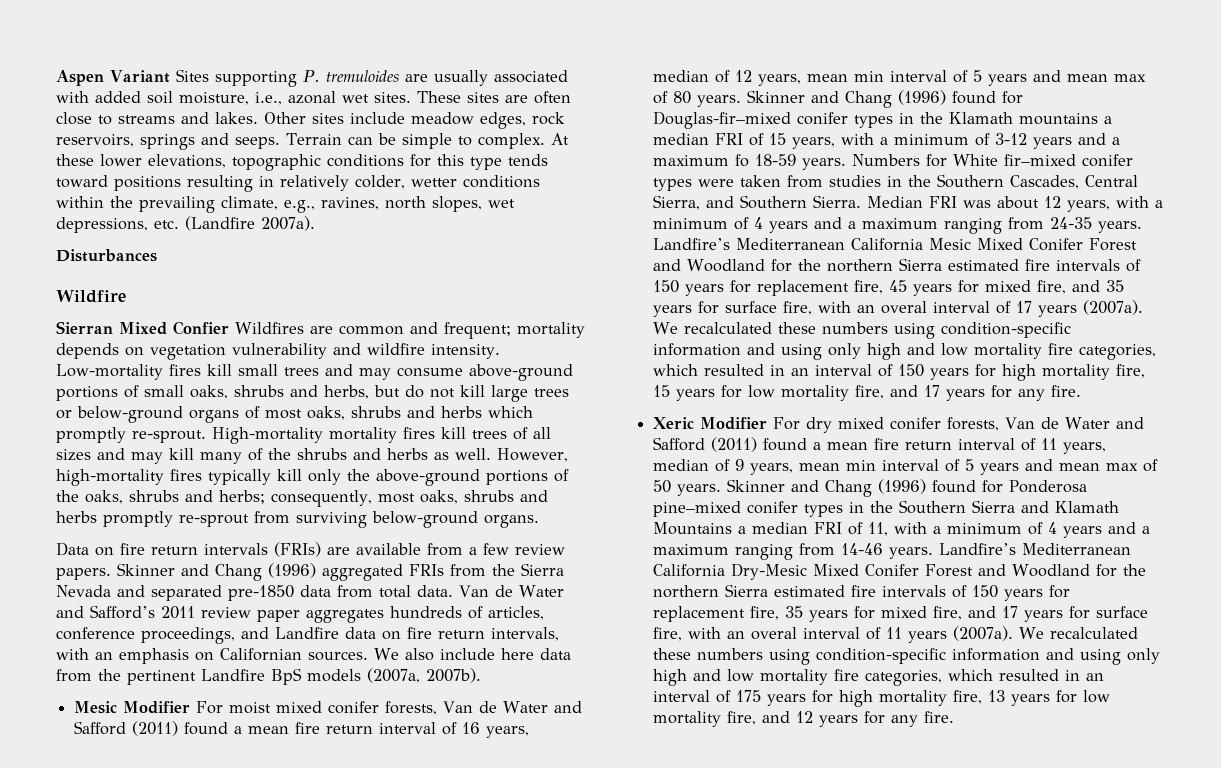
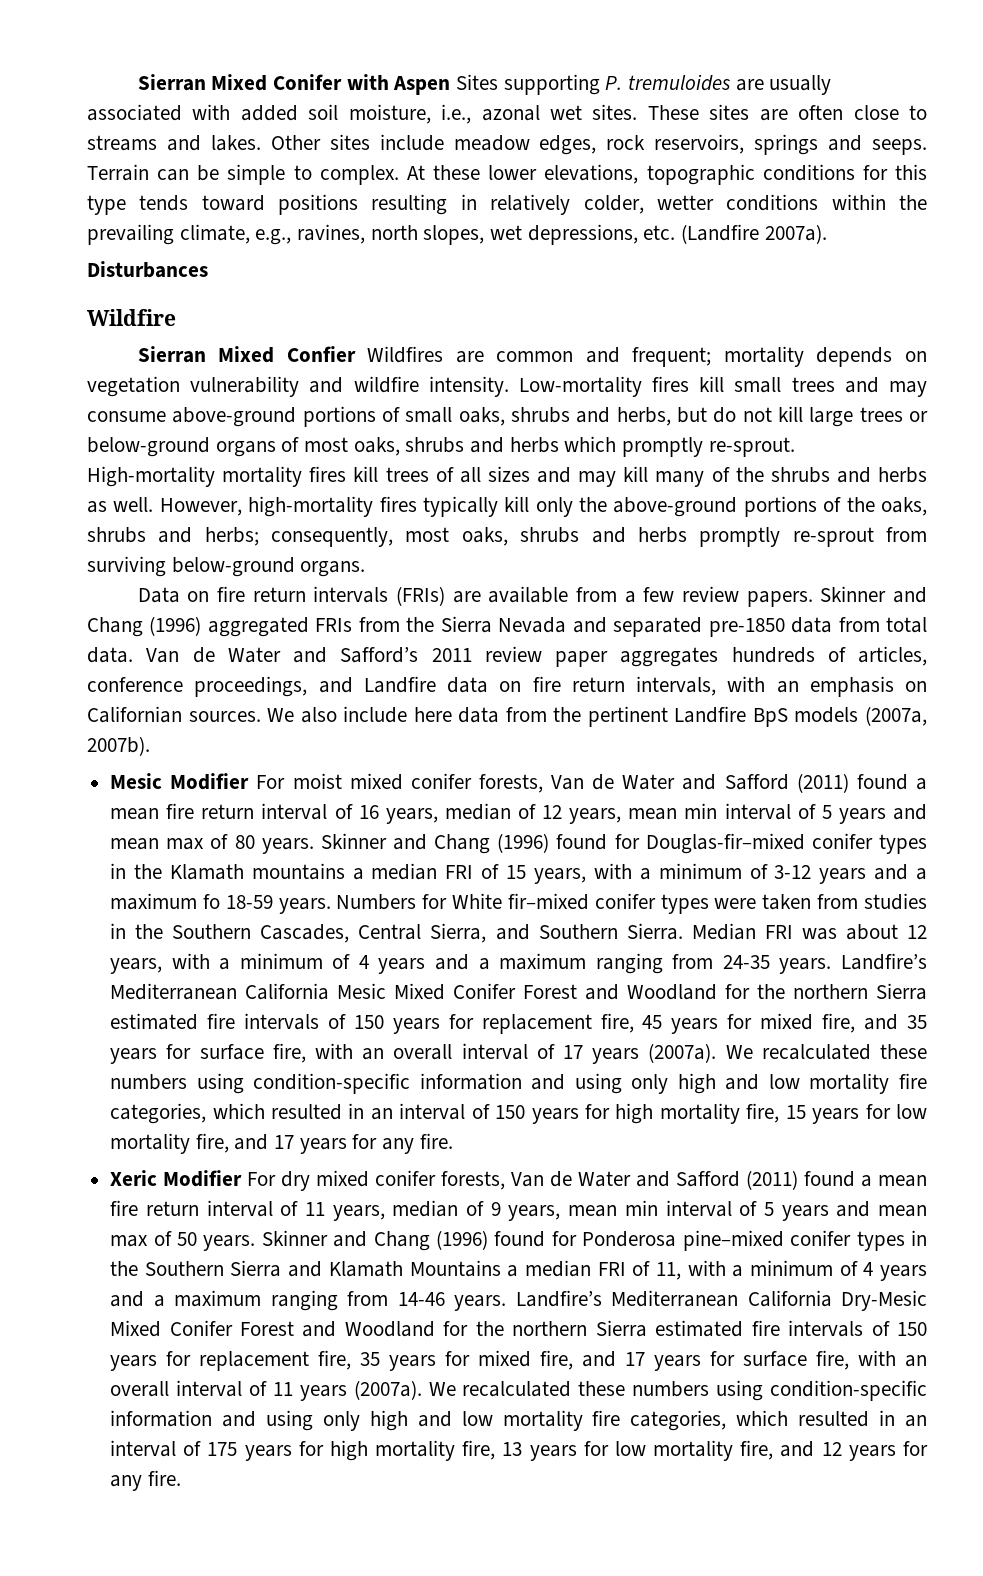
[56,70,170,86] Aspen Variant -> [137,74,451,95] Sierran Mixed Conifer with Aspen
[881,301,928,314] overal -> [393,1044,453,1060] overall
[751,627,798,640] overal -> [110,1381,170,1397] overall

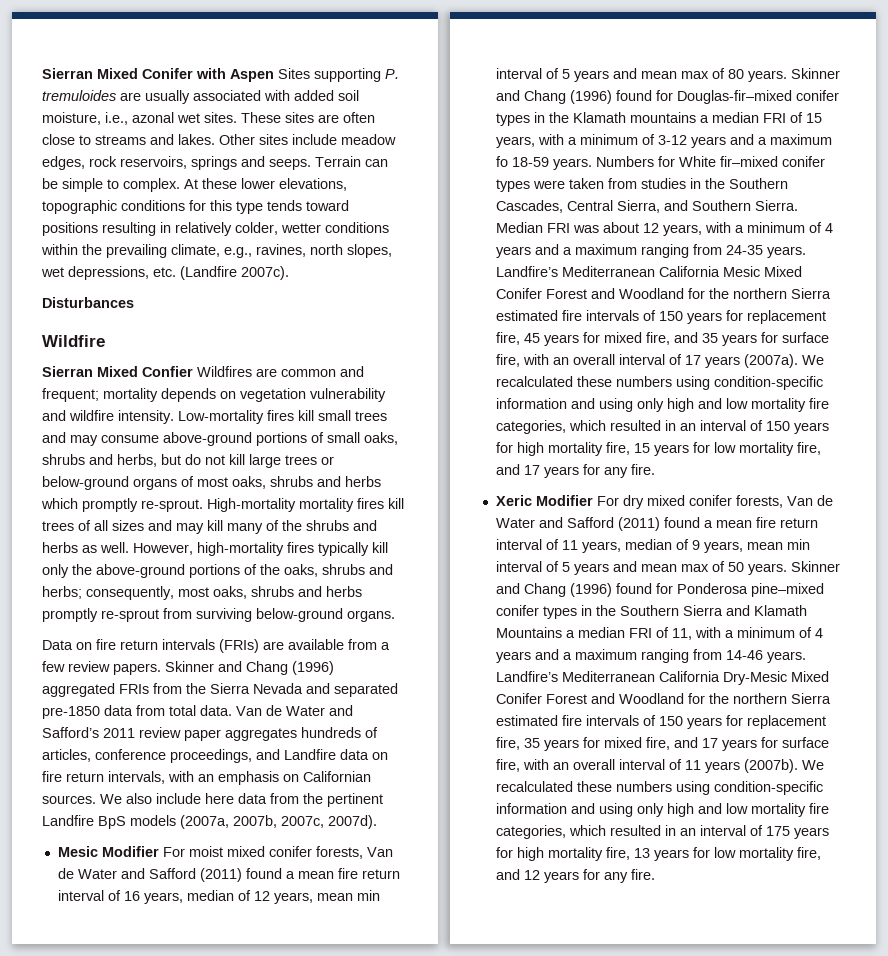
[764,224,827,244] 2007a). -> [241,266,289,280] 2007c).
[87,736,150,756] 2007b). -> [233,815,377,829] 2007b, 2007c, 2007d).
[353,1380,422,1400] (2007a). -> [743,759,798,773] (2007b).

